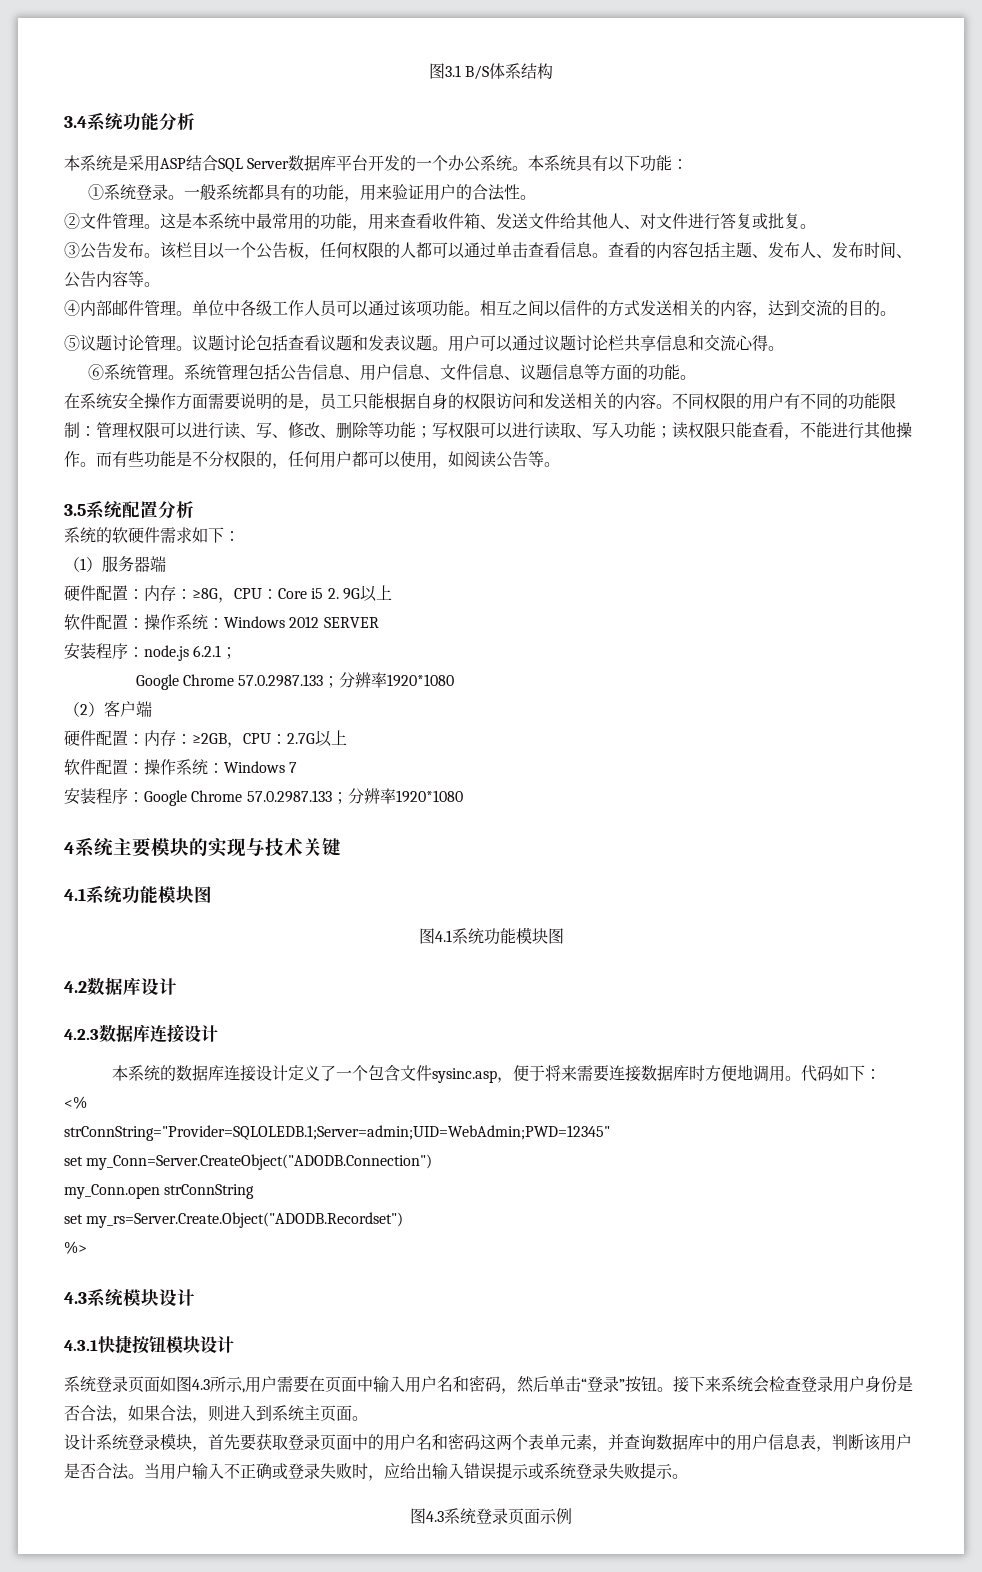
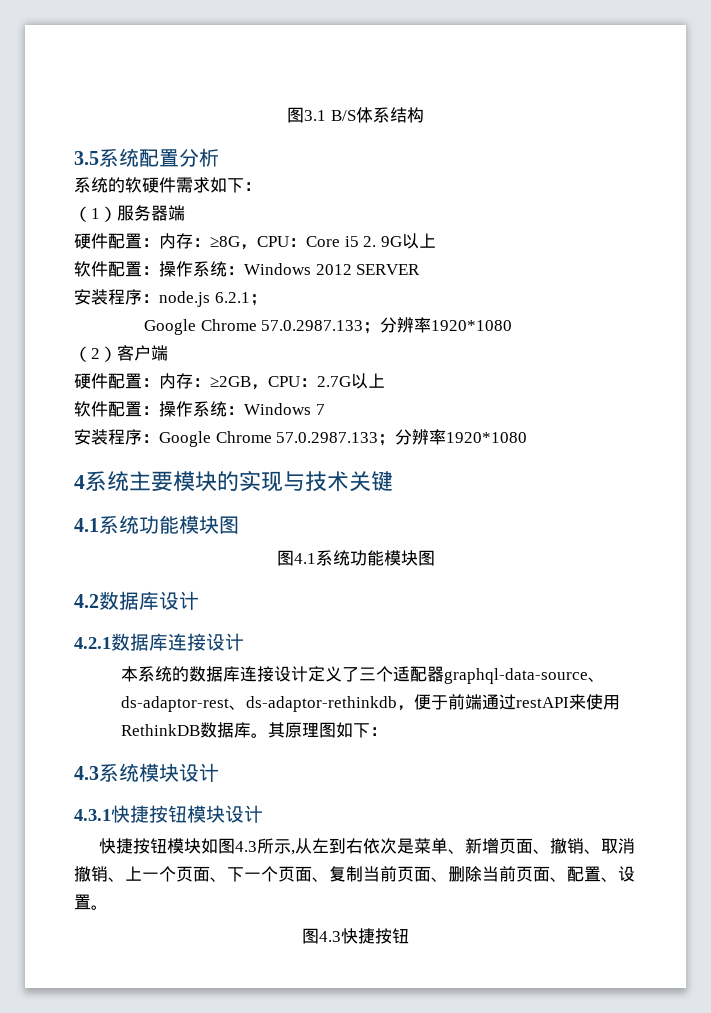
[64,112,195,131] [64,155,689,172] [87,184,536,202] [64,213,816,231] [64,242,912,260] [64,271,160,288] [64,299,896,318] [64,334,784,352] [87,364,696,381] [64,392,896,411] [64,422,912,440] [64,451,560,469] // 3.4系统功能分析 // 本系统是采用ASP结合SQL Server数据库平台开发的一个办公系统。本系统具有以下功能： // ①系统登录。一般系统都具有的功能，用来验证用户的合法性。 // ②文件管理。这是本系统中最常用的功能，用来查看收件箱、发送文件给其他人、对文件进行答复或批复。 // ③公告发布。该栏目以一个公告板，任何权限的人都可以通过单击查看信息。查看的内容包括主题、发布人、发布时间、公告内容等。 // ④内部邮件管理。单位中各级工作人员可以通过该项功能。相互之间以信件的方式发送相关的内容，达到交流的目的。 // ⑤议题讨论管理。议题讨论包括查看议题和发表议题。用户可以通过议题讨论栏共享信息和交流心得。 // ⑥系统管理。系统管理包括公告信息、用户信息、文件信息、议题信息等方面的功能。 // 在系统安全操作方面需要说明的是，员工只能根据自身的权限访问和发送相关的内容。不同权限的用户有不同的功能限制：管理权限可以进行读、写、修改、删除等功能；写权限可以进行读取、写入功能；读权限只能查看，不能进行其他操作。而有些功能是不分权限的，任何用户都可以使用，如阅读公告等。 -> (424, 115) none
[64,1029,99,1040] 4.2.3 -> [74,637,111,649] 4.2.1
[335,1064,881,1083] [64,1096,87,1109] [64,1125,610,1141] [64,1154,433,1170] [64,1184,255,1199] [64,1212,404,1228] [64,1241,87,1254] 一个包含文件sysinc.asp，便于将来需要连接数据库时方便地调用。代码如下： // <% // strConnString="Provider=SQLOLEDB.1;Server=admin;UID=WebAdmin;PWD=12345" // set my_Conn=Server.CreateObject("ADODB.Connection") // my_Conn.open strConnString // set my_rs=Server.Create.Object("ADODB.Recordset") // %> -> [358,666,605,684] [120,694,620,712] [120,722,387,738] 三个适配器graphql-data-source、ds-adaptor-rest、ds-adaptor-rethinkdb，便于前端通过restAPI来使用RethinkDB数据库。其原理图如下：
[64,1376,160,1393] 系统登录页面 -> [99,838,202,854] 快捷按钮模块
[245,1375,913,1394] [64,1405,368,1423] [64,1433,912,1452] [64,1462,688,1481] [410,1508,572,1525] 用户需要在页面中输入用户名和密码，然后单击“登录”按钮。接下来系统会检查登录用户身份是否合法，如果合法，则进入到系统主页面。 // 设计系统登录模块，首先要获取登录页面中的用户名和密码这两个表单元素，并查询数据库中的用户信息表，判断该用户是否合法。当用户输入不正确或登录失败时，应给出输入错误提示或系统登录失败提示。 // 图4.3系统登录页面示例 -> [295,838,636,854] [74,866,635,882] [74,894,108,910] [302,928,409,944] 从左到右依次是菜单、新增页面、撤销、取消撤销、上一个页面、下一个页面、复制当前页面、删除当前页面、配置、设置。 // 图4.3快捷按钮

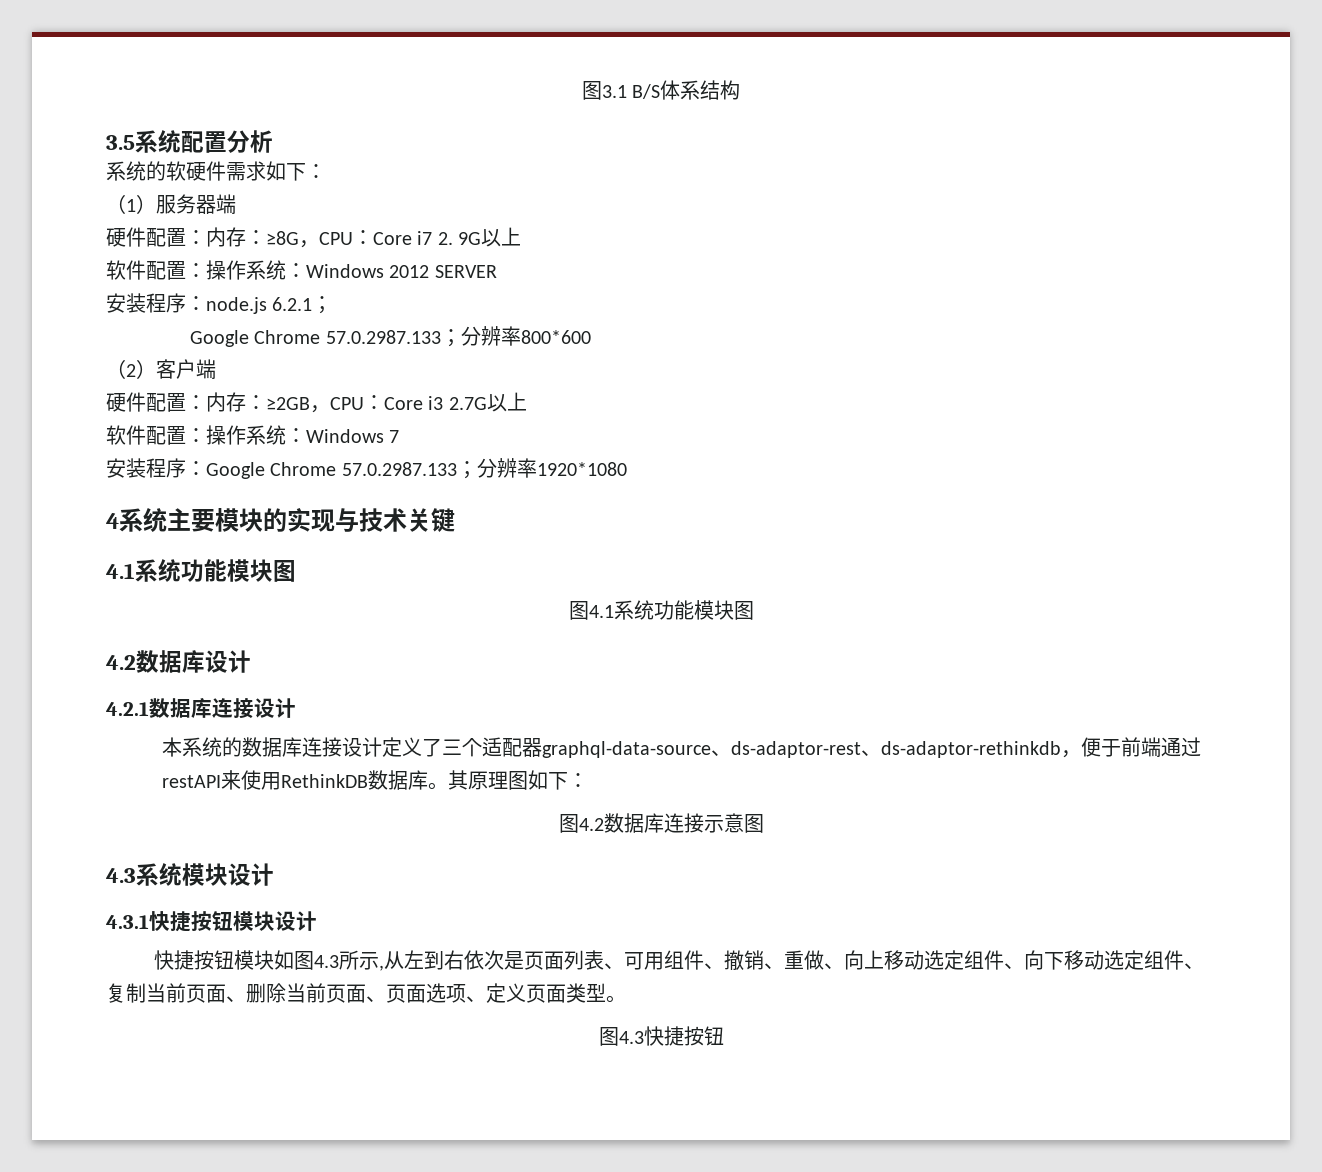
[344,236,359,247] i5 -> [417,231,433,245] i7
[431,320,513,331] 1920*1080 -> [520,330,591,344] 800*600
(317, 382) none -> [384,396,444,410] Core i3
(387, 731) none -> [558,813,764,833] // 图4.2数据库连接示意图
[414,838,636,854] [74,866,312,882] 菜单、新增页面、撤销、取消撤销、上一个页面、下一个页面 -> [523,950,1184,971] 页面列表、可用组件、撤销、重做、向上移动选定组件、向下移动选定组件
[567,866,635,882] [74,894,91,910] 配置、设置 -> [386,983,606,1003] 页面选项、定义页面类型

